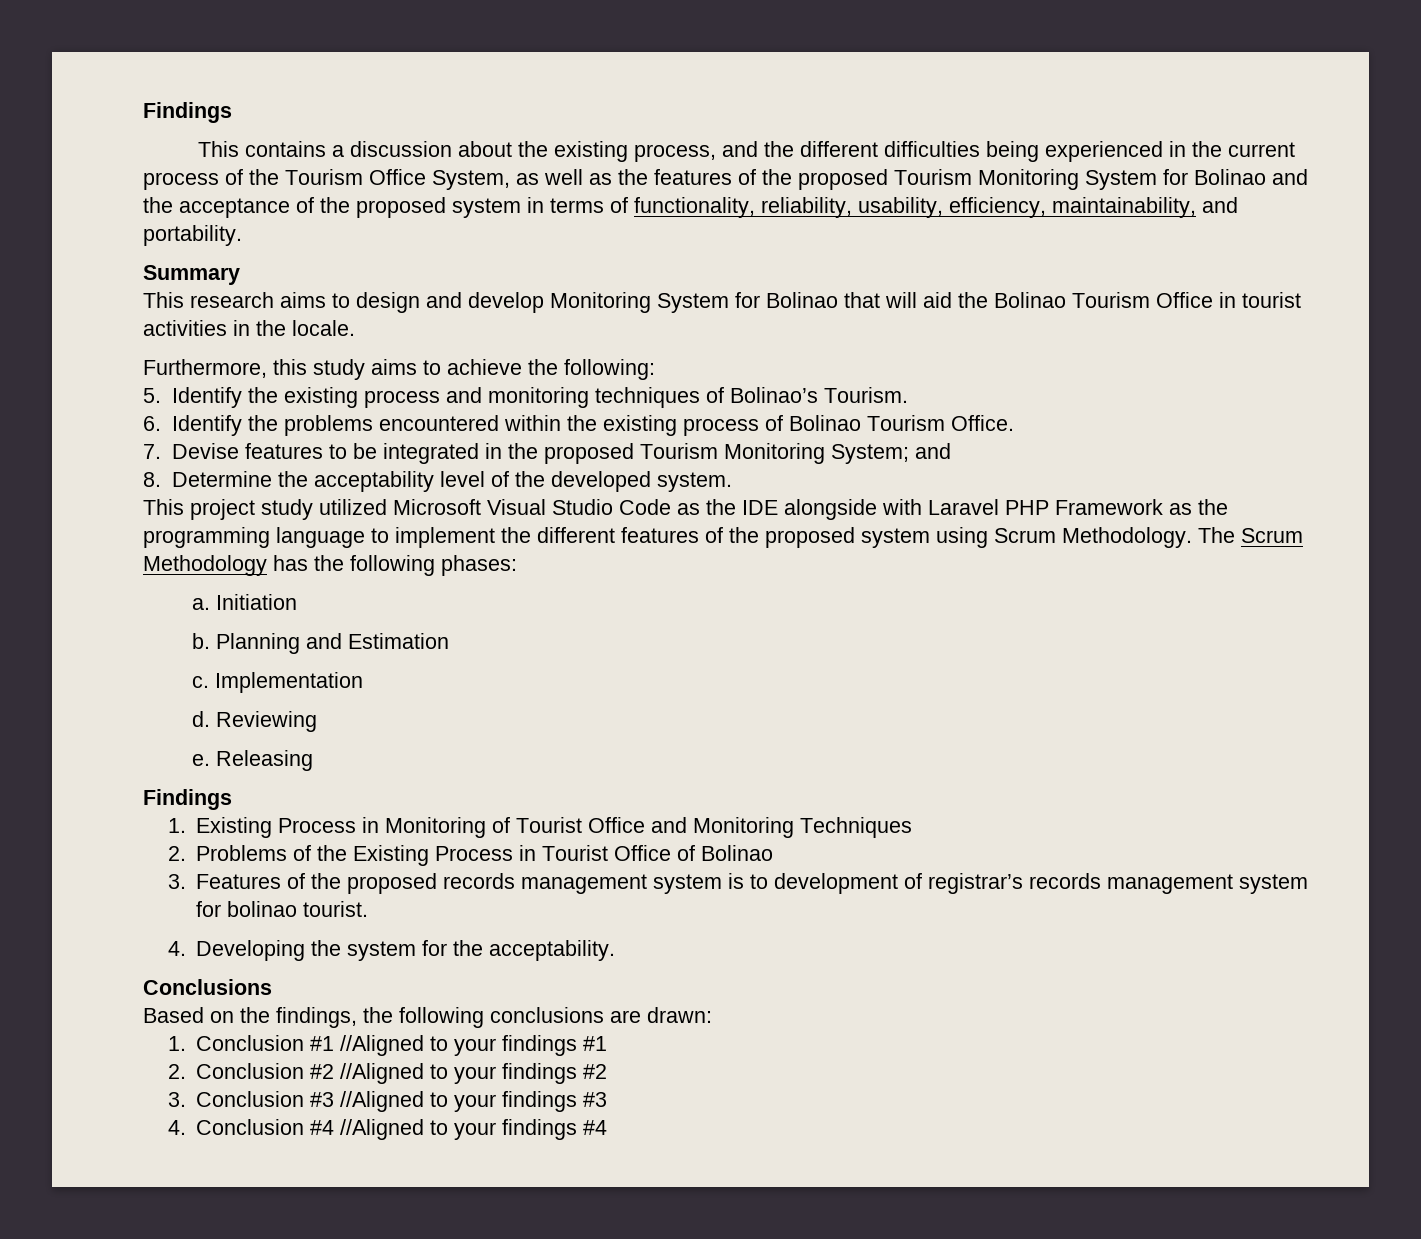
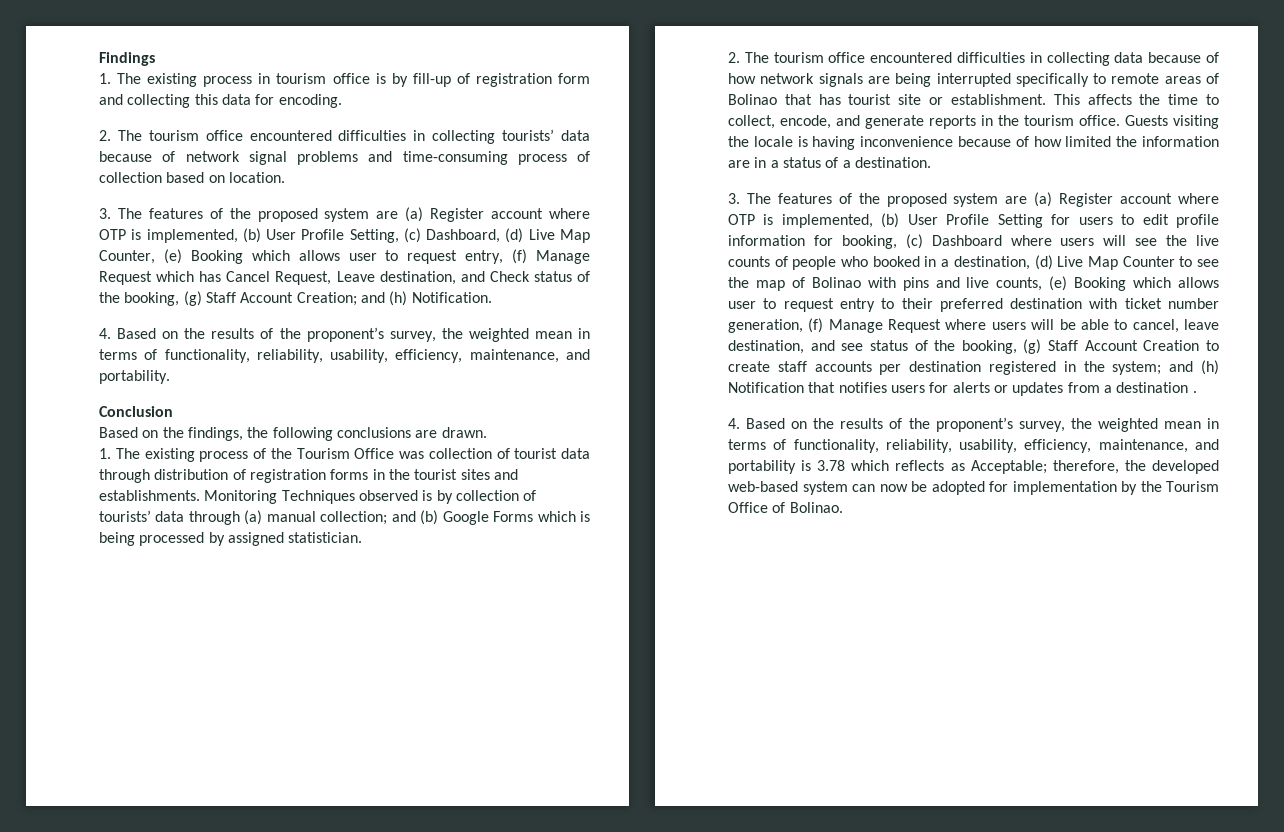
[143,102,232,123] [197,141,1295,162] [143,169,1308,190] [143,197,1196,218] Findings // This contains a discussion about the existing process, and the different difficulties being experienced in the current process of the Tourism Office System, as well as the features of the proposed Tourism Monitoring System for Bolinao and the acceptance of the proposed system in terms of functionality, reliability, usability, efficiency, maintainability, -> [99,52,155,66] [99,73,590,87] [99,94,342,108] [99,129,591,144] [99,151,590,165] [99,172,285,183] [99,207,591,222] [99,228,590,243] [99,249,590,264] [99,271,591,285] [99,291,492,306] [99,327,590,342] [99,349,559,363] Findings // 1. The existing process in tourism office is by fill-up of registration form and collecting this data for encoding. // 2. The tourism office encountered difficulties in collecting tourists’ data because of network signal problems and time-consuming process of collection based on location. // 3. The features of the proposed system are (a) Register account where OTP is implemented, (b) User Profile Setting, (c) Dashboard, (d) Live Map Counter, (e) Booking which allows user to request entry, (f) Manage Request which has Cancel Request, Leave destination, and Check status of the booking, (g) Staff Account Creation; and (h) Notification. // 4. Based on the results of the proponent’s survey, the weighted mean in terms of functionality, reliability, usability, efficiency, maintenance,
[143,265,240,285] [143,292,1301,313] [143,320,355,336] [143,359,655,380] [143,387,908,408] [143,415,1014,436] [143,443,951,464] [143,471,732,492] [143,499,1228,520] [143,527,1303,548] [143,555,517,576] [192,594,298,610] [192,633,450,654] [192,672,364,693] [192,711,318,732] [192,750,314,771] [143,789,232,810] [167,817,913,838] [167,845,774,866] [167,873,1309,894] [196,901,369,917] [167,940,616,961] [143,979,272,995] Summary // This research aims to design and develop Monitoring System for Bolinao that will aid the Bolinao Tourism Office in tourist activities in the locale. // Furthermore, this study aims to achieve the following: // 5. Identify the existing process and monitoring techniques of Bolinao’s Tourism. // 6. Identify the problems encountered within the existing process of Bolinao Tourism Office. // 7. Devise features to be integrated in the proposed Tourism Monitoring System; and // 8. Determine the acceptability level of the developed system. // This project study utilized Microsoft Visual Studio Code as the IDE alongside with Laravel PHP Framework as the programming language to implement the different features of the proposed system using Scrum Methodology. The Scrum Methodology has the following phases: // a. Initiation // b. Planning and Estimation // c. Implementation // d. Reviewing // e. Releasing // Findings // 1. Existing Process in Monitoring of Tourist Office and Monitoring Techniques // 2. Problems of the Existing Process in Tourist Office of Bolinao // 3. Features of the proposed records management system is to development of registrar’s records management system for bolinao tourist. // 4. Developing the system for the acceptability. // Conclusions -> [99,406,173,417] Conclusion
[647,1007,712,1023] [167,1035,608,1056] [167,1063,608,1084] [167,1091,608,1112] [167,1119,608,1140] drawn: // 1. Conclusion #1 //Aligned to your findings #1 // 2. Conclusion #2 //Aligned to your findings #2 // 3. Conclusion #3 //Aligned to your findings #3 // 4. Conclusion #4 //Aligned to your findings #4 -> [441,427,487,438] [99,448,590,462] [99,469,518,483] [99,490,537,504] [99,510,590,525] [99,532,363,546] [728,52,1219,66] [728,73,1219,87] [728,94,1219,105] [728,115,1219,129] [728,136,1219,150] [728,157,931,168] [728,192,1219,207] [728,213,1219,228] [728,234,1219,249] [728,255,1219,270] [728,276,1219,291] [728,298,1219,312] [728,318,1219,333] [728,339,1219,354] [728,360,1219,375] [728,382,1197,396] [728,417,1219,432] [728,439,1219,453] [728,460,1219,474] [728,481,1219,495] [728,502,843,513] drawn. // 1. The existing process of the Tourism Office was collection of tourist data through distribution of registration forms in the tourist sites and establishments. Monitoring Techniques observed is by collection of tourists’ data through (a) manual collection; and (b) Google Forms which is being processed by assigned statistician. // 2. The tourism office encountered difficulties in collecting data because of how network signals are being interrupted specifically to remote areas of Bolinao that has tourist site or establishment. This affects the time to collect, encode, and generate reports in the tourism office. Guests visiting the locale is having inconvenience because of how limited the information are in a status of a destination. // 3. The features of the proposed system are (a) Register account where OTP is implemented, (b) User Profile Setting for users to edit profile information for booking, (c) Dashboard where users will see the live counts of people who booked in a destination, (d) Live Map Counter to see the map of Bolinao with pins and live counts, (e) Booking which allows user to request entry to their preferred destination with ticket number generation, (f) Manage Request where users will be able to cancel, leave destination, and see status of the booking, (g) Staff Account Creation to create staff accounts per destination registered in the system; and (h) Notification that notifies users for alerts or updates from a destination . // 4. Based on the results of the proponent’s survey, the weighted mean in terms of functionality, reliability, usability, efficiency, maintenance, and portability is 3.78 which reflects as Acceptable; therefore, the developed web-based system can now be adopted for implementation by the Tourism Office of Bolinao.

